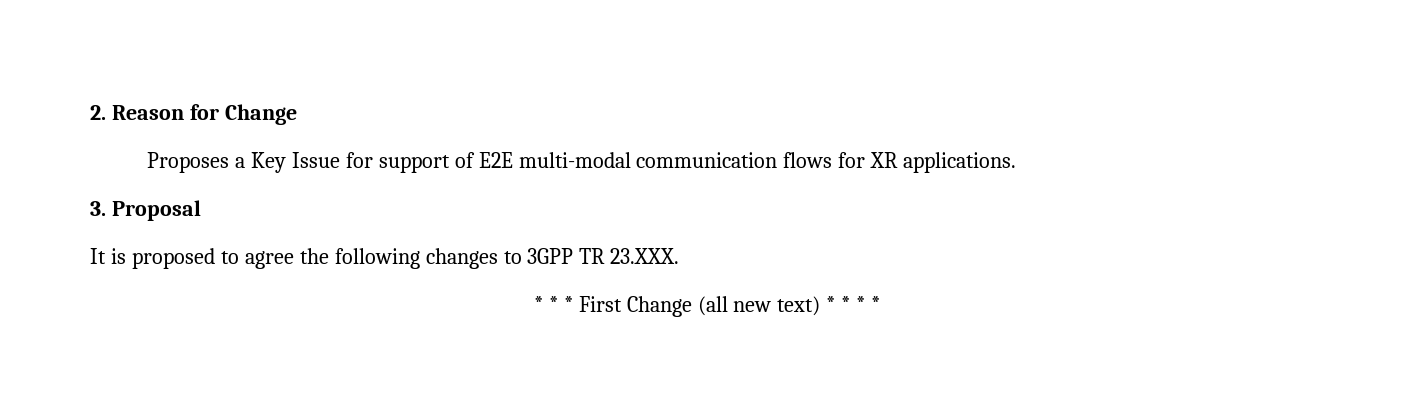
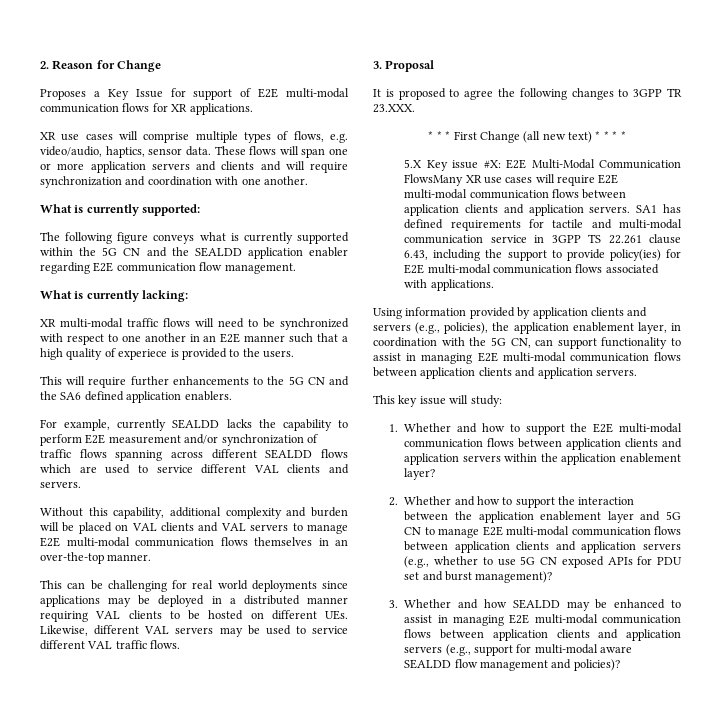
(1017, 162) none -> [40,131,348,143] [40,146,348,158] [40,161,348,173] [40,176,308,188] [40,204,201,216] [40,232,349,244] [40,247,348,259] [40,262,296,274] [40,290,189,302] [40,318,349,330] [40,333,348,345] [40,348,294,360] [40,376,350,388] [40,391,232,403] [40,419,348,431] [40,434,318,446] [40,449,348,461] [40,464,349,474] [40,481,81,488] [40,507,348,519] [40,522,348,534] [40,537,348,547] [40,552,152,564] [40,580,348,592] [40,595,348,607] [40,610,348,622] [40,625,348,637] [40,640,181,650] // XR use cases will comprise multiple types of flows, e.g. video/audio, haptics, sensor data. These flows will span one or more application servers and clients and will require synchronization and coordination with one another. // What is currently supported: // The following figure conveys what is currently supported within the 5G CN and the SEALDD application enabler regarding E2E communication flow management. // What is currently lacking: // XR multi-modal traffic flows will need to be synchronized with respect to one another in an E2E manner such that a high quality of experiece is provided to the users. // This will require further enhancements to the 5G CN and the SA6 defined application enablers. // For example, currently SEALDD lacks the capability to perform E2E measurement and/or synchronization of traffic flows spanning across different SEALDD flows which are used to service different VAL clients and servers. // Without this capability, additional complexity and burden will be placed on VAL clients and VAL servers to manage E2E multi-modal communication flows themselves in an over-the-top manner. // This can be challenging for real world deployments since applications may be deployed in a distributed manner requiring VAL clients to be hosted on different UEs. Likewise, different VAL servers may be used to service different VAL traffic flows.
(881, 304) none -> [404,159,681,171] [404,174,619,186] [404,189,627,199] [404,204,681,216] [404,219,682,231] [404,234,681,244] [404,249,681,261] [404,264,659,274] [404,279,494,291] [373,307,648,319] [373,322,681,334] [373,337,681,349] [373,352,681,364] [373,367,637,379] [373,395,502,407] [388,423,682,435] [404,438,682,450] [404,453,681,465] [404,468,436,480] [388,496,635,508] [404,511,681,523] [404,526,681,538] [404,541,681,553] [404,556,682,568] [404,571,553,583] [388,599,681,611] [404,614,681,626] [404,629,681,641] [404,644,633,656] [404,659,620,671] // 5.X Key issue #X: E2E Multi-Modal Communication FlowsMany XR use cases will require E2E multi-modal communication flows between application clients and application servers. SA1 has defined requirements for tactile and multi-modal communication service in 3GPP TS 22.261 clause 6.43, including the support to provide policy(ies) for E2E multi-modal communication flows associated with applications. // Using information provided by application clients and servers (e.g., policies), the application enablement layer, in coordination with the 5G CN, can support functionality to assist in managing E2E multi-modal communication flows between application clients and application servers. // This key issue will study: // 1. Whether and how to support the E2E multi-modal communication flows between application clients and application servers within the application enablement layer? // 2. Whether and how to support the interaction between the application enablement layer and 5G CN to manage E2E multi-modal communication flows between application clients and application servers (e.g., whether to use 5G CN exposed APIs for PDU set and burst management)? // 3. Whether and how SEALDD may be enhanced to assist in managing E2E multi-modal communication flows between application clients and application servers (e.g., support for multi-modal aware SEALDD flow management and policies)?

